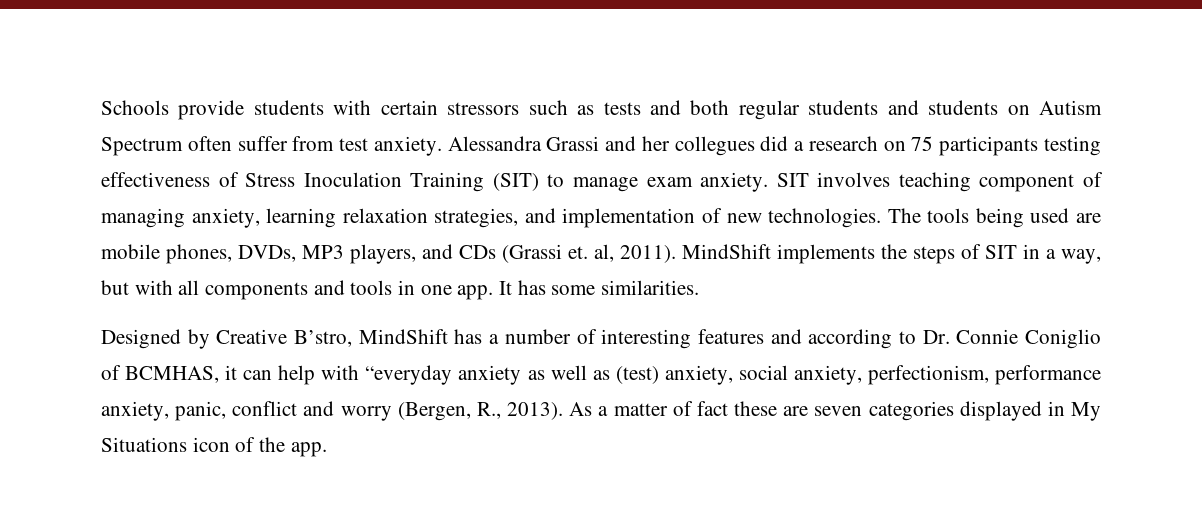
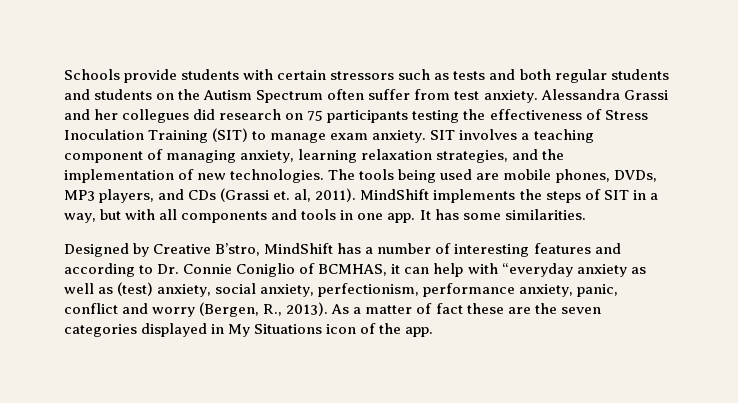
(1030, 110) none -> [178,89,201,100] the
[794,141,805,151] a -> (216, 114) none
(1101, 146) none -> [463,109,486,120] the
(891, 179) none -> [521,133,530,140] a
(556, 215) none -> [542,149,565,160] the
(809, 411) none -> [534,303,557,314] the

